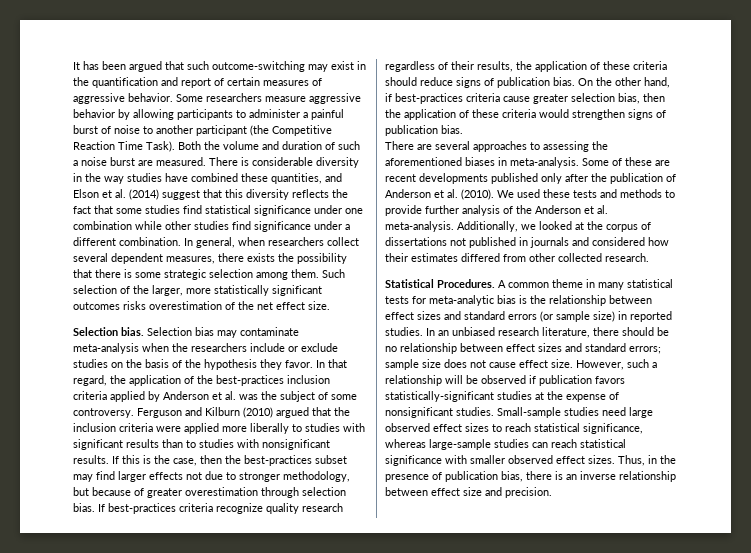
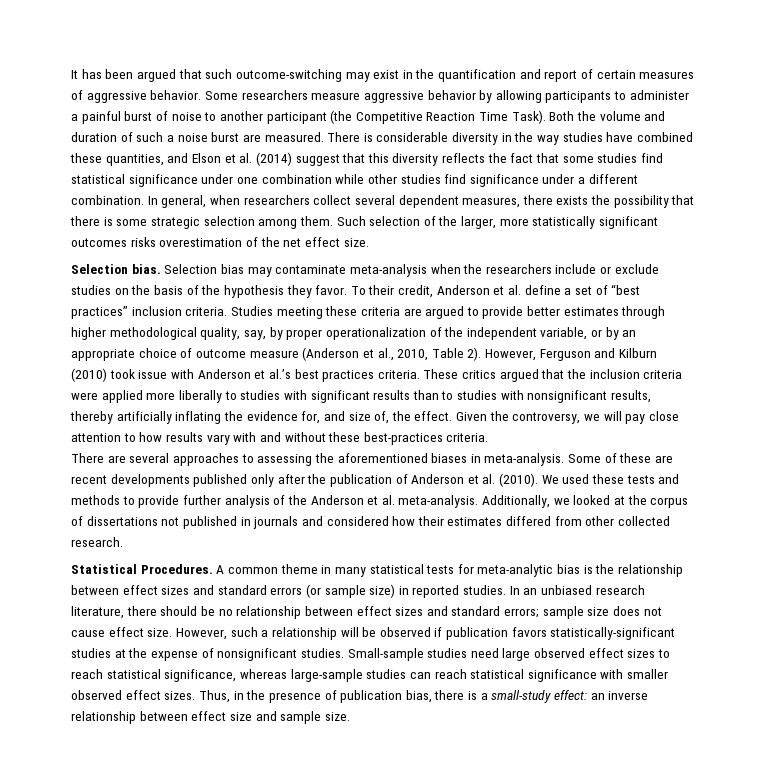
[316,359,347,368] [73,375,330,386] [73,391,357,402] [73,407,273,418] In that regard, the application of the best-practices inclusion criteria applied by Anderson et al. was the subject of some controversy. Ferguson and Kilburn (2010) -> [350,284,641,298] [71,306,666,319] [71,327,637,340] [71,347,658,361] [71,368,497,382] To their credit, Anderson et al. define a set of “best practices” inclusion criteria. Studies meeting these criteria are argued to provide better estimates through higher methodological quality, say, by proper operationalization of the independent variable, or by an appropriate choice of outcome measure (Anderson et al., 2010, Table 2). However, Ferguson and Kilburn (2010) took issue with Anderson et al.’s best practices criteria. These critics
[73,455,347,466] [73,471,350,482] [73,487,346,498] [73,503,343,514] [385,61,667,72] [385,77,670,88] [385,93,665,104] [385,109,666,120] [385,125,463,136] results. If this is the case, then the best-practices subset may find larger effects not due to stronger methodology, but because of greater overestimation through selection bias. If best-practices criteria recognize quality research regardless of their results, the application of these criteria should reduce signs of publication bias. On the other hand, if best-practices criteria cause greater selection bias, then the application of these criteria would strengthen signs of publication bias. -> [611,390,652,403] [70,411,679,424] [71,432,489,445] results, thereby artificially inflating the evidence for, and size of, the effect. Given the controversy, we will pay close attention to how results vary with and without these best-practices criteria.
(563, 475) none -> [480,690,588,703] a small-study effect:
[505,487,552,498] precision. -> [280,711,350,724] sample size.

